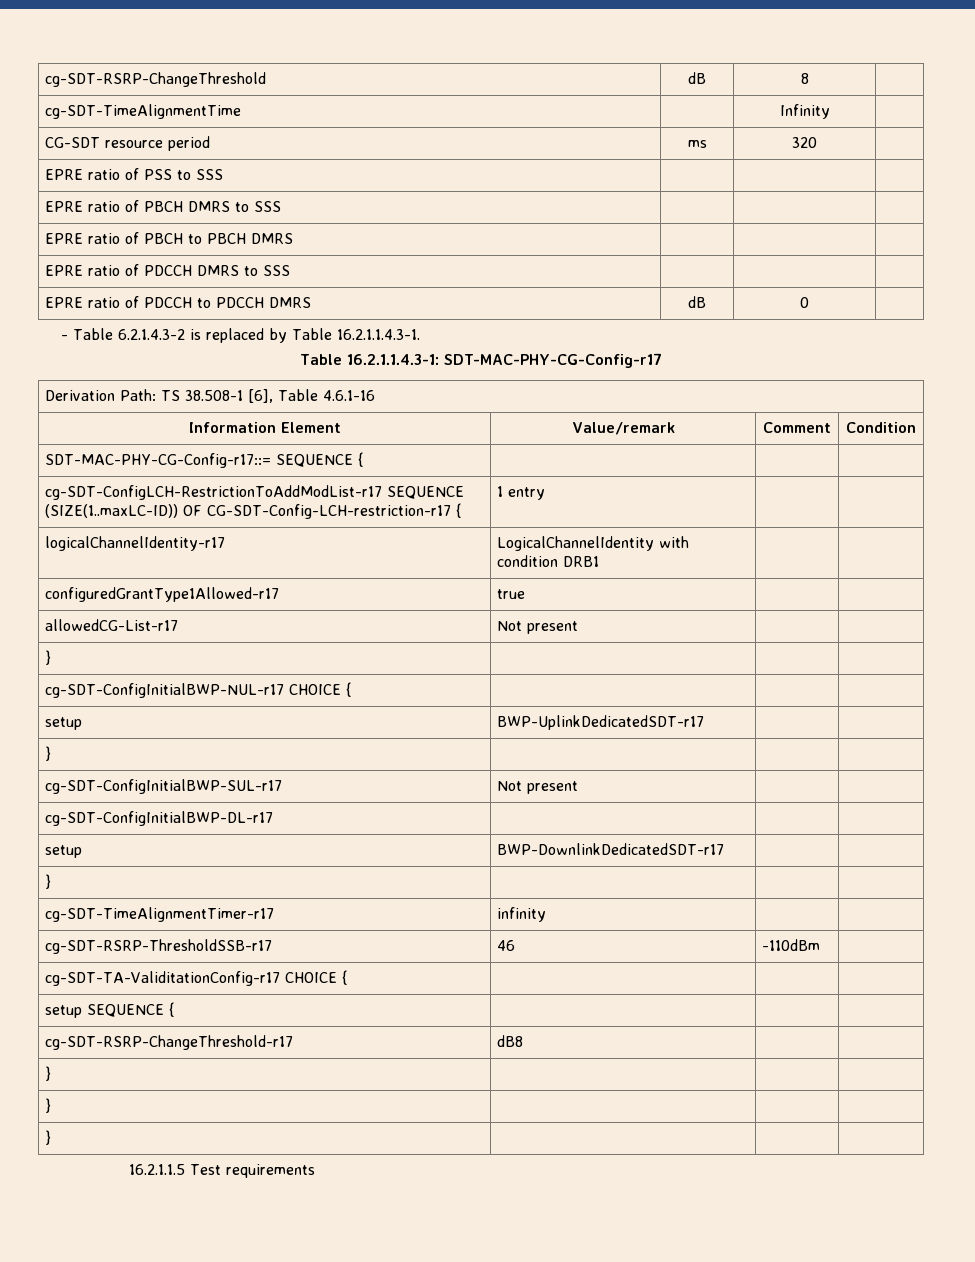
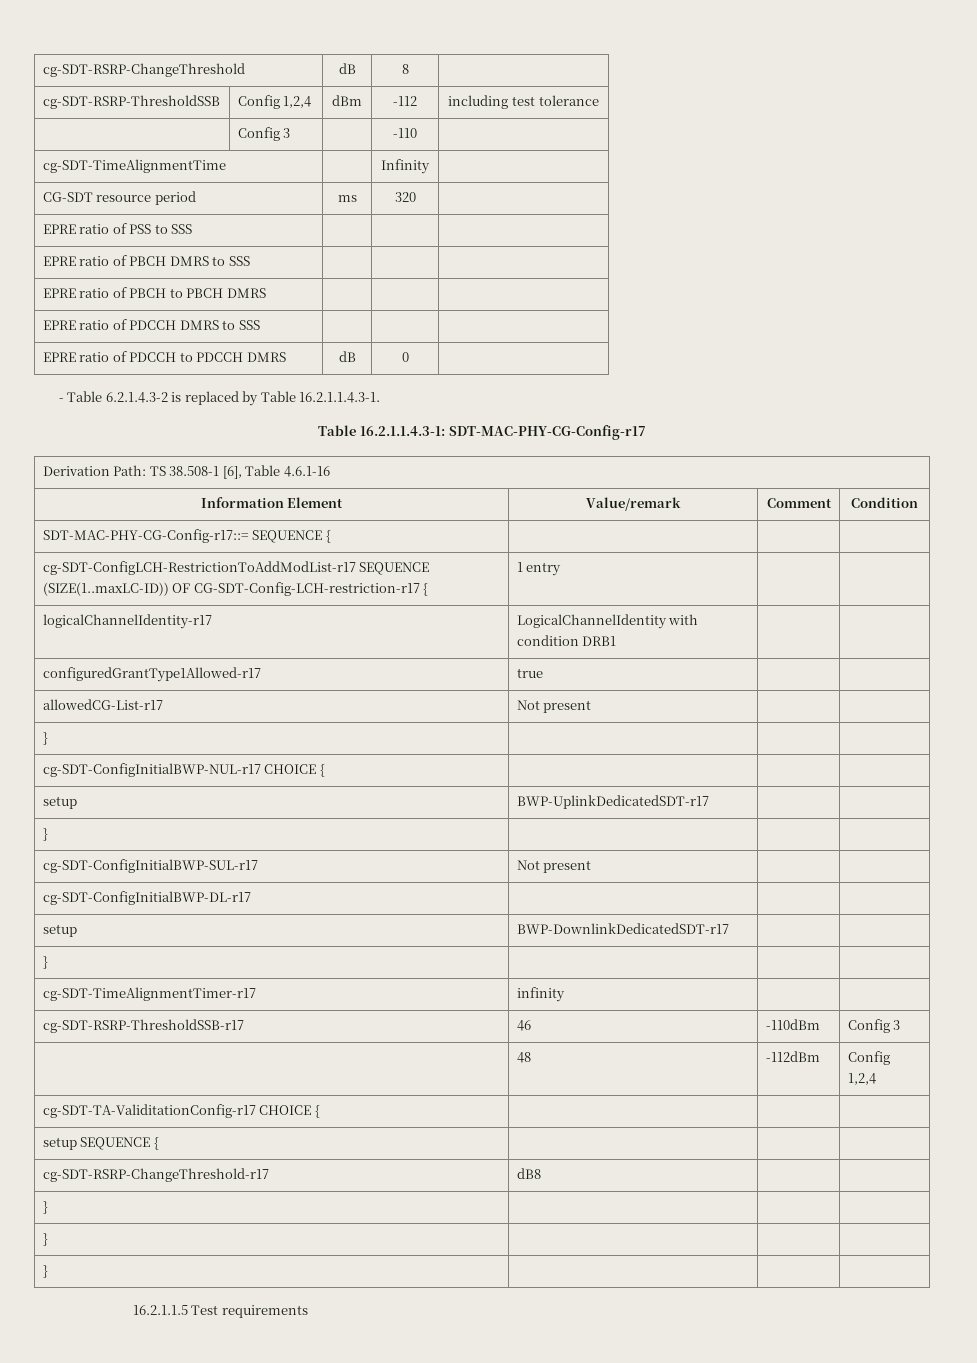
(809, 78) none -> [42,95,220,109] [237,95,312,109] [332,95,362,106] [393,96,417,106] [448,95,599,109] [237,127,291,141] [393,128,417,138] // cg-SDT-RSRP-ThresholdSSB | Config 1,2,4 | dBm | -112 | including test tolerance // | Config 3 | | -110 |
(820, 945) none -> [847,1019,901,1033] [516,1052,531,1063] [765,1051,820,1062] [847,1051,890,1065] [847,1073,876,1085] Config 3 // | 48 | -112dBm | Config 1,2,4

